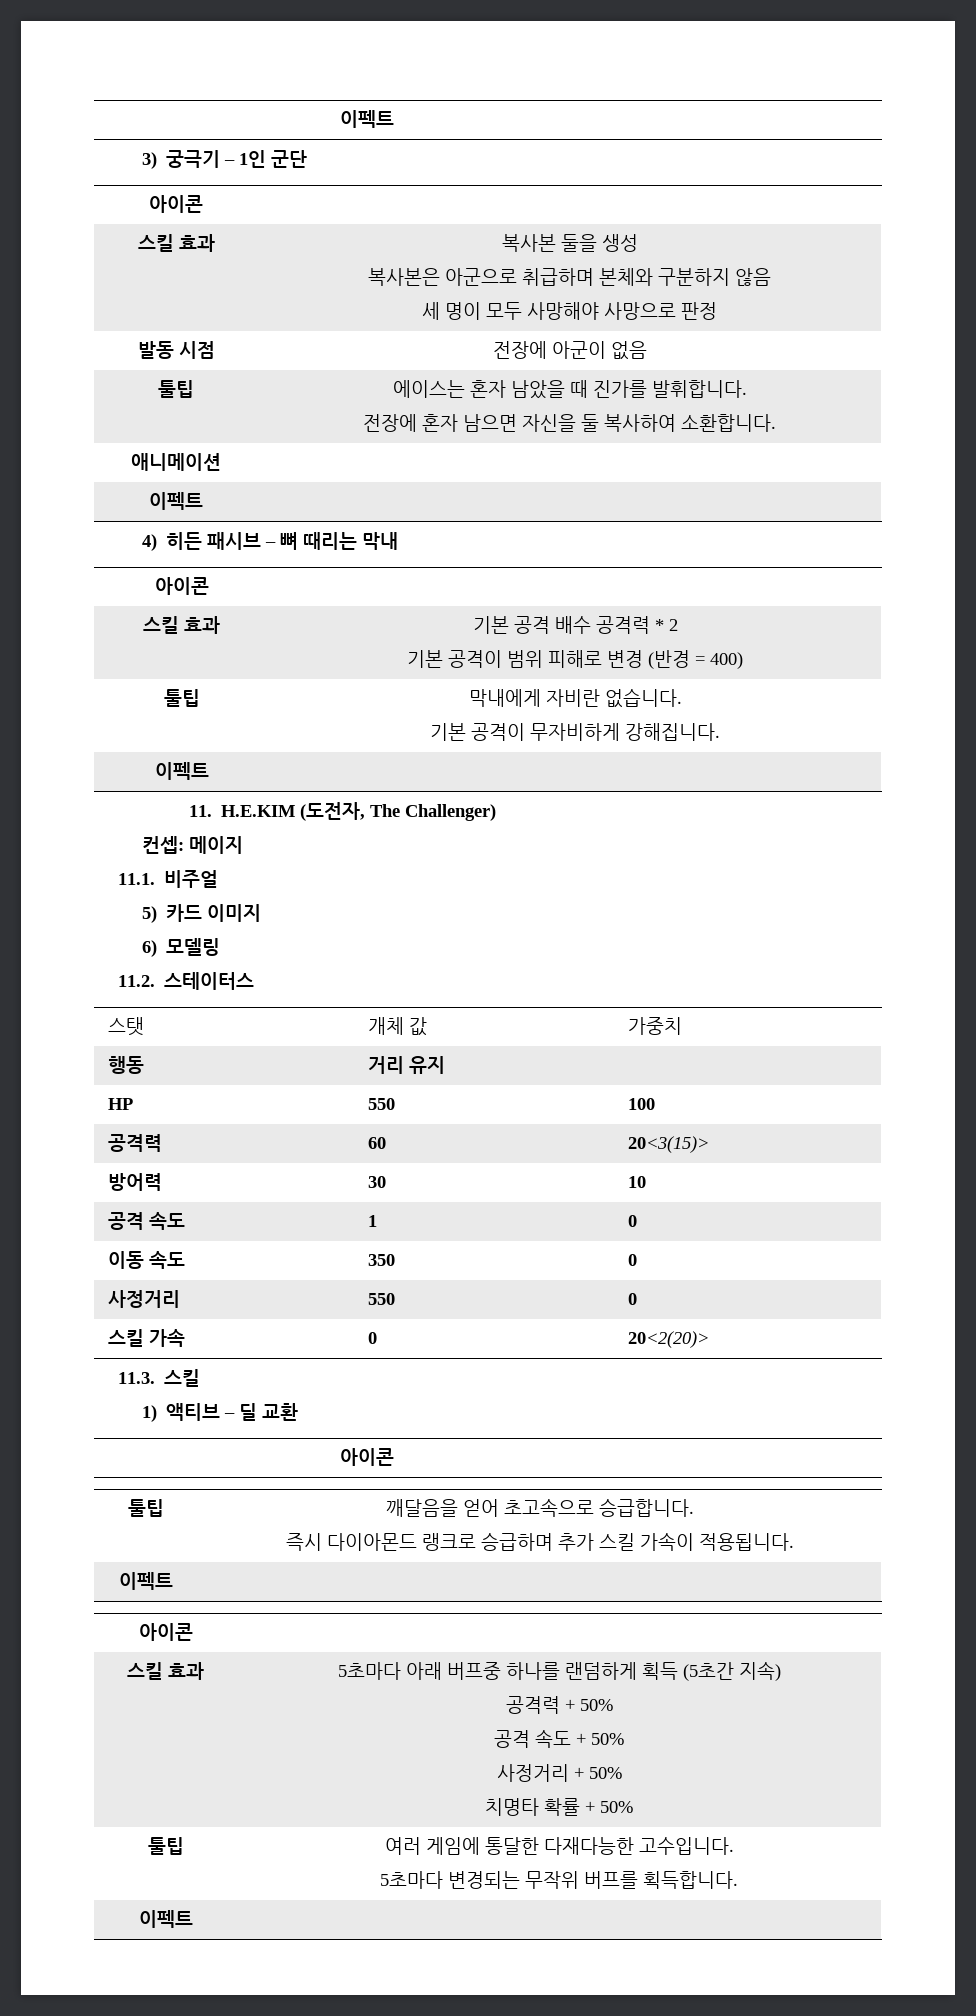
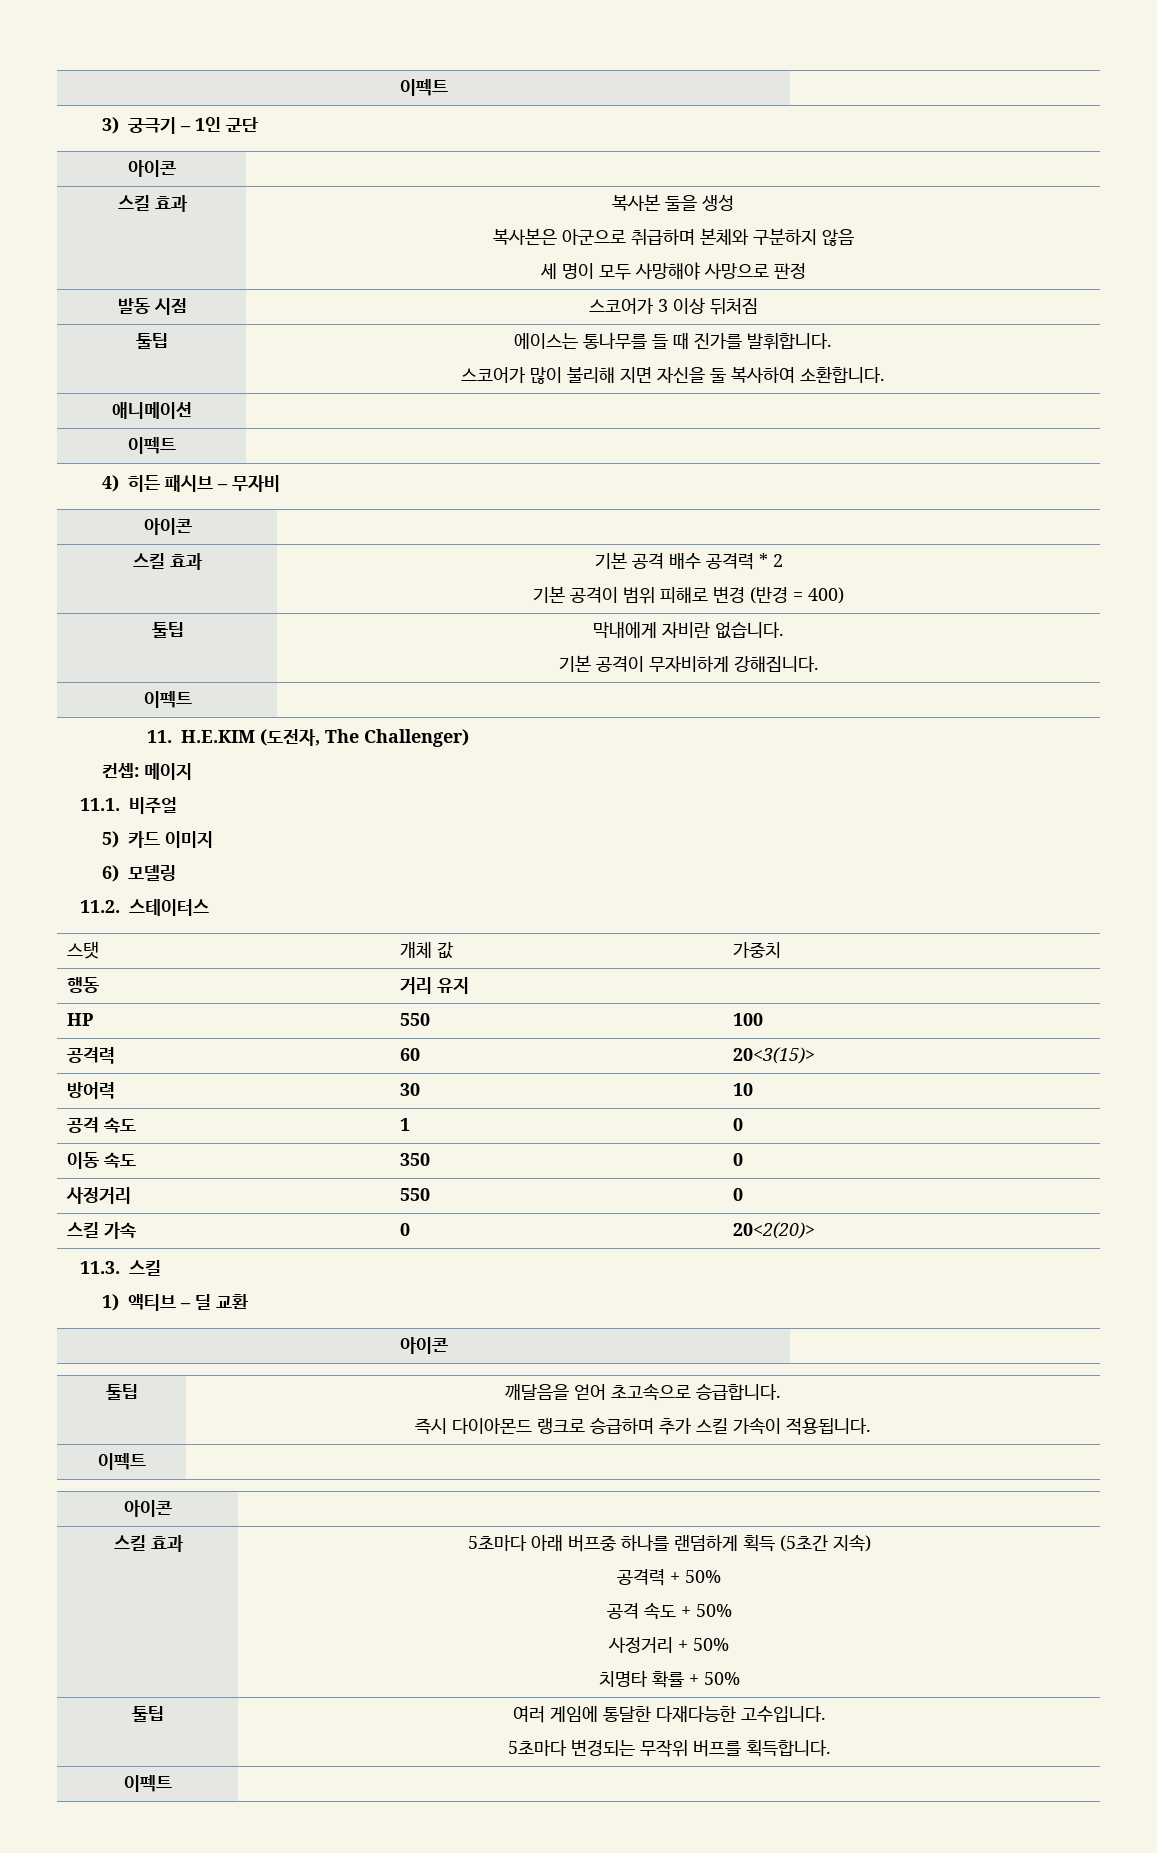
[492,341,647,360] 전장에 아군이 없음 -> [588,298,758,315] 스코어가 3 이상 뒤처짐
[469,380,565,399] 혼자 남았을 -> [583,332,668,349] 통나무를 들
[363,414,517,432] 전장에 혼자 남으면 -> [461,367,652,384] 스코어가 많이 불리해 지면
[279,532,398,550] 뼈 때리는 막내 -> [232,475,281,492] 무자비

